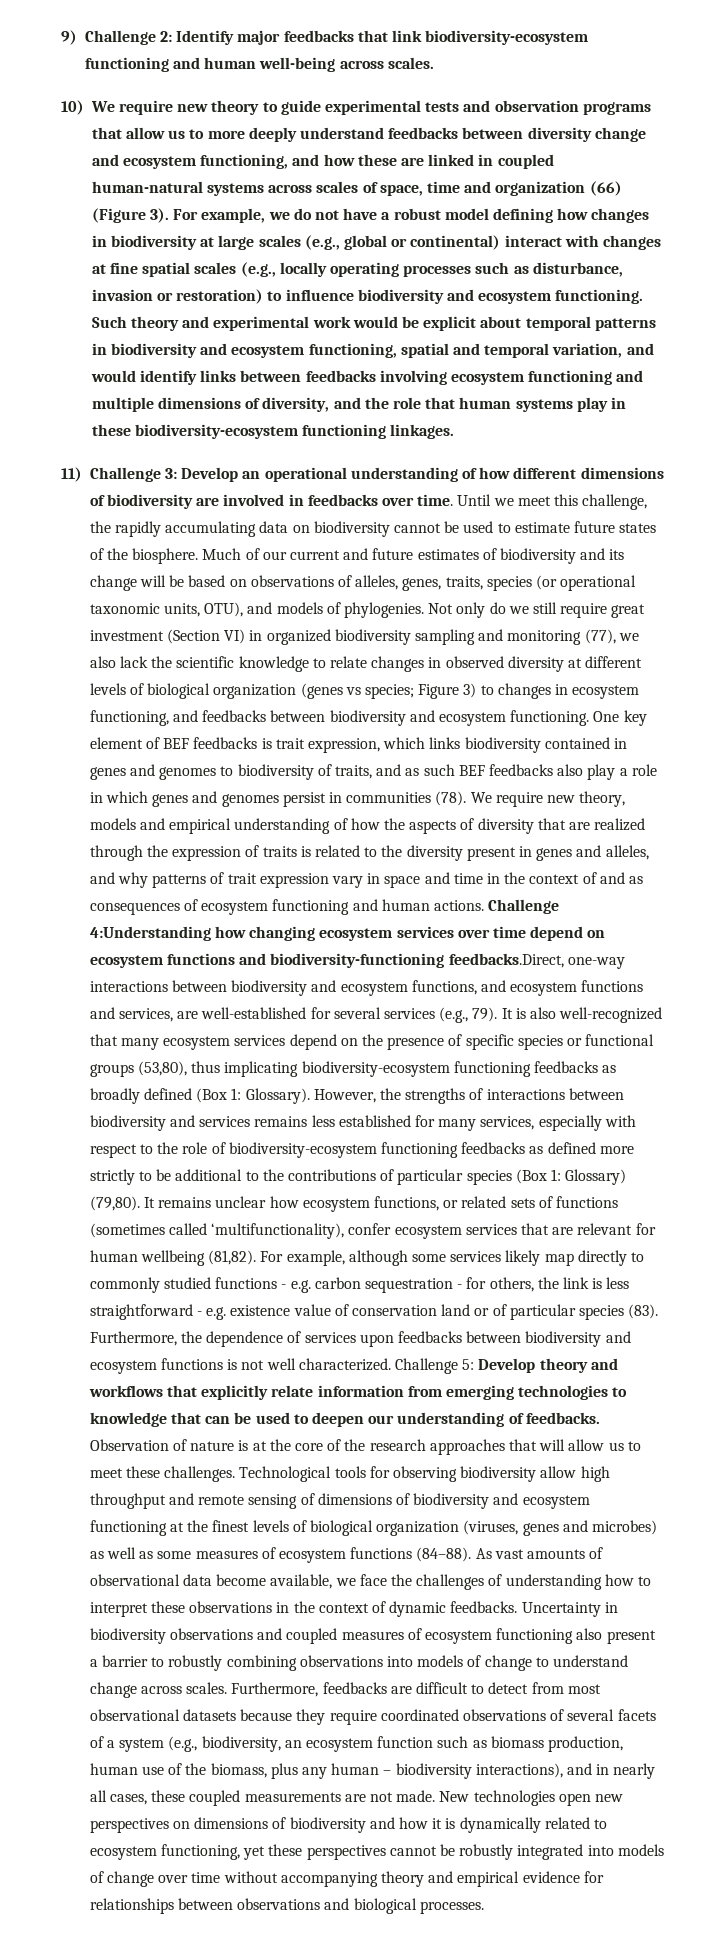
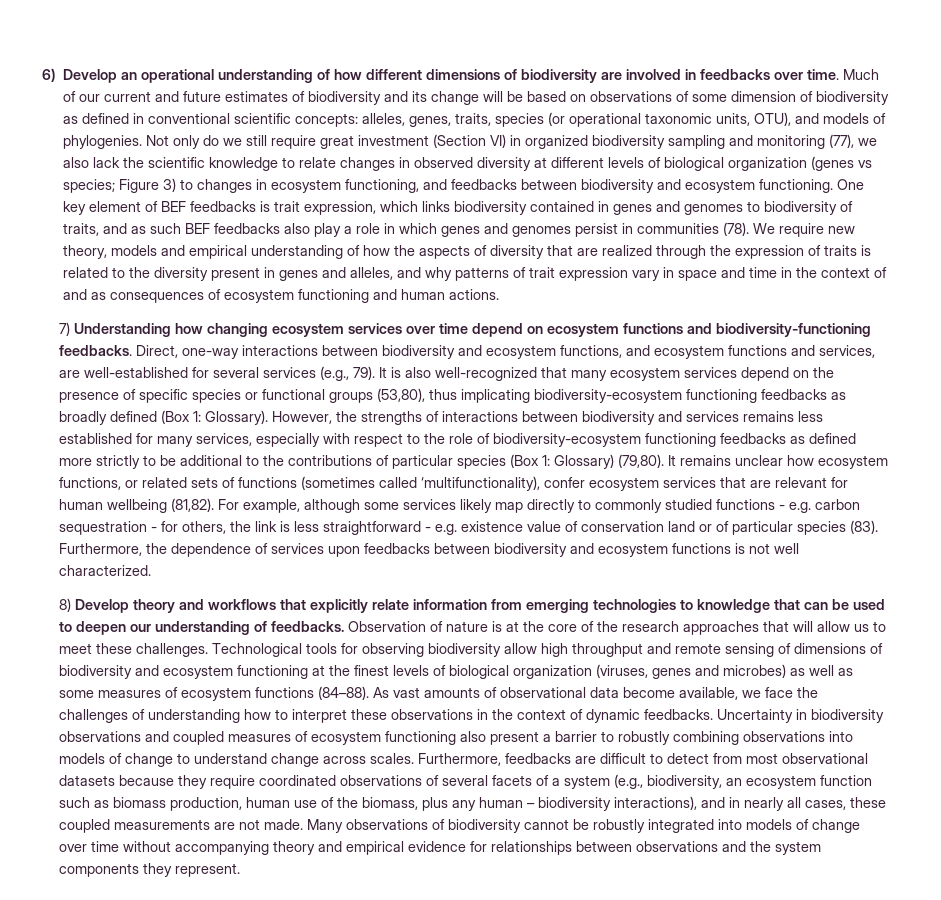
[61,30,589,45] [84,57,434,72] [61,100,651,115] [91,127,646,142] [91,154,554,169] [91,181,622,196] [91,208,650,223] [91,235,661,250] [91,262,623,277] [91,289,644,304] [91,316,656,331] [91,343,654,358] [90,370,644,385] [91,397,626,412] [91,424,455,439] [61,467,178,482] 9) Challenge 2: Identify major feedbacks that link biodiversity-ecosystem functioning and human well-being across scales. // 10) We require new theory to guide experimental tests and observation programs that allow us to more deeply understand feedbacks between diversity change and ecosystem functioning, and how these are linked in coupled human-natural systems across scales of space, time and organization (66) (Figure 3). For example, we do not have a robust model defining how changes in biodiversity at large scales (e.g., global or continental) interact with changes at fine spatial scales (e.g., locally operating processes such as disturbance, invasion or restoration) to influence biodiversity and ecosystem functioning. Such theory and experimental work would be explicit about temporal patterns in biodiversity and ecosystem functioning, spatial and temporal variation, and would identify links between feedbacks involving ecosystem functioning and multiple dimensions of diversity, and the role that human systems play in these biodiversity-ecosystem functioning linkages. // 11) Challenge 3: -> [41,68,56,82] 6)
[457,494,648,510] [89,521,657,537] [89,548,199,564] Until we meet this challenge, the rapidly accumulating data on biodiversity cannot be used to estimate future states of the biosphere. -> (839, 74) none
(353, 581) none -> [691,91,889,105] [62,113,358,127] some dimension of biodiversity as defined in conventional scientific concepts:
[488,899,560,914] [89,926,211,941] Challenge 4:Understanding -> [59,322,172,337] // 7) Understanding
[448,953,564,968] feedbacks.Direct, -> [59,345,179,358] feedbacks. Direct,
[395,1358,475,1374] Challenge 5: -> [59,598,72,612] // 8)
[439,1790,623,1806] [89,1817,607,1833] [89,1844,386,1860] New technologies open new perspectives on dimensions of biodiversity and how it is dynamically related to ecosystem functioning, yet these perspectives -> [307,819,522,833] Many observations of biodiversity
[353,1898,484,1914] biological processes. -> [750,841,822,855] [59,863,241,877] the system components they represent.

